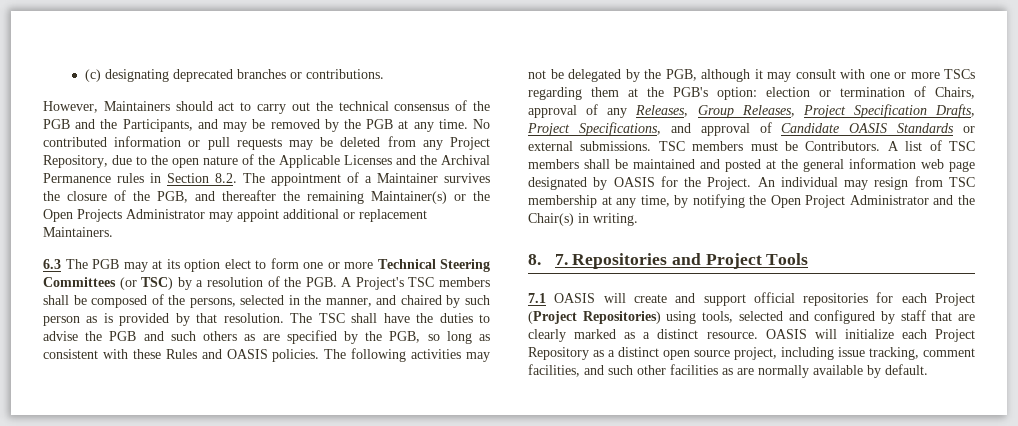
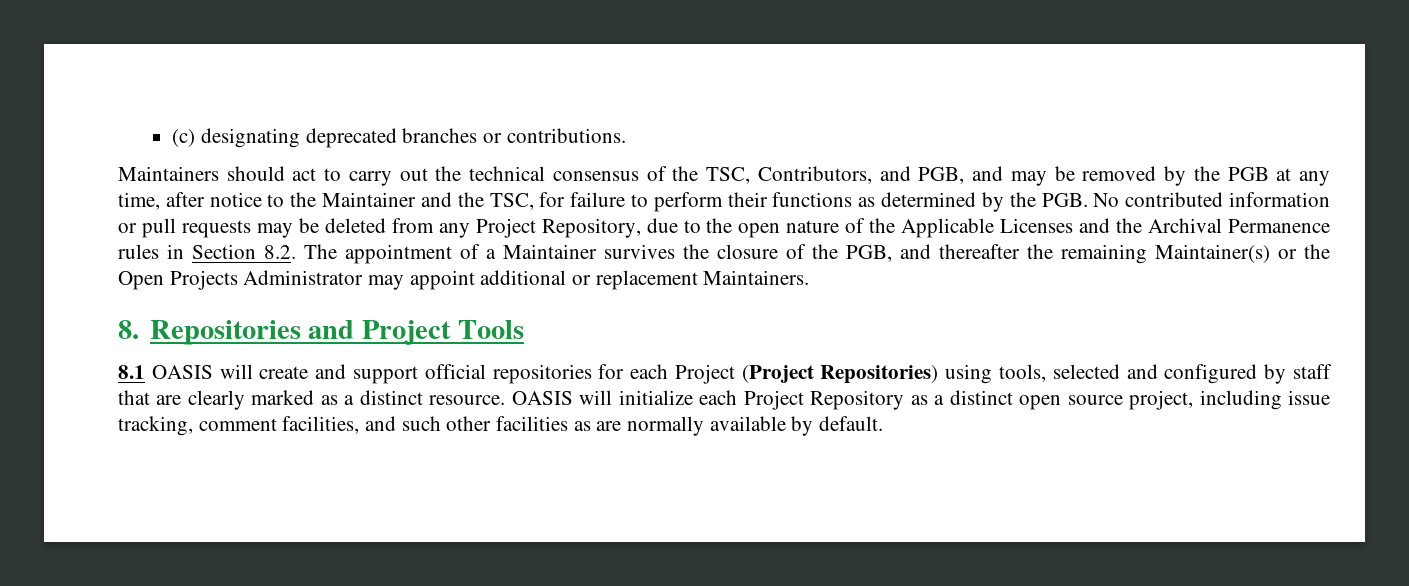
[43,101,98,113] However, -> (626, 135) none
[43,119,193,132] PGB and the Participants, -> [706,166,965,184] TSC, Contributors, and PGB,
[438,119,468,129] time. -> [118,192,1088,212] time, after notice to the Maintainer and the TSC, for failure to perform their functions as determined by the PGB.
[43,258,490,272] [43,276,490,290] [43,294,491,308] [43,313,490,326] [43,330,491,344] [43,348,490,362] [528,69,975,82] [528,86,975,100] [528,104,975,118] [527,122,975,136] [528,140,975,151] [528,158,975,172] [528,176,975,190] [528,194,975,208] [528,213,638,226] // 6.3 The PGB may at its option elect to form one or more Technical Steering Committees (or TSC) by a resolution of the PGB. A Project's TSC members shall be composed of the persons, selected in the manner, and chaired by such person as is provided by that resolution. The TSC shall have the duties to advise the PGB and such others as are specified by the PGB, so long as consistent with these Rules and OASIS policies. The following activities may not be delegated by the PGB, although it may consult with one or more TSCs regarding them at the PGB's option: election or termination of Chairs, approval of any Releases, Group Releases, Project Specification Drafts, Project Specifications, and approval of Candidate OASIS Standards or external submissions. TSC members must be Contributors. A list of TSC members shall be maintained and posted at the general information web page designated by OASIS for the Project. An individual may resign from TSC membership at any time, by notifying the Open Project Administrator and the Chair(s) in writing. -> (810, 277) none
[554,254,568,265] 7. -> (139, 329) none
[528,293,546,303] 7.1 -> [118,365,145,379] 8.1

